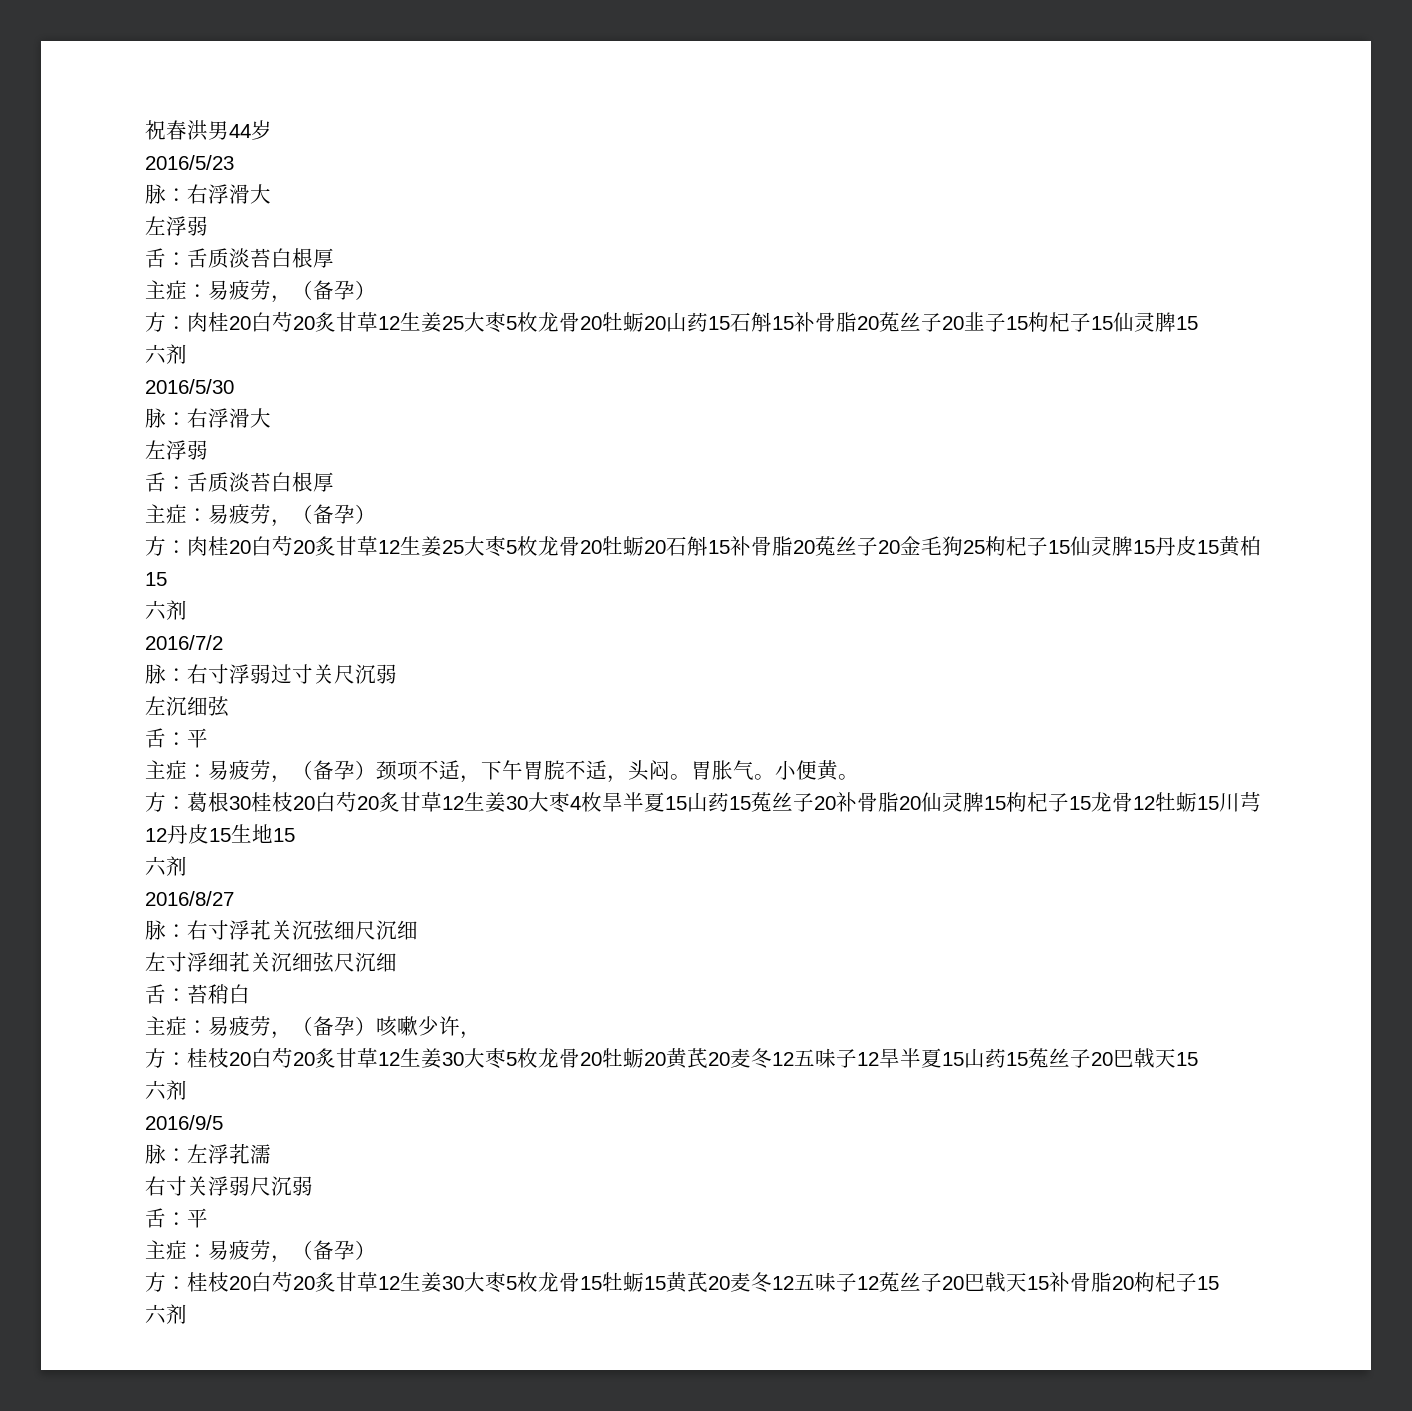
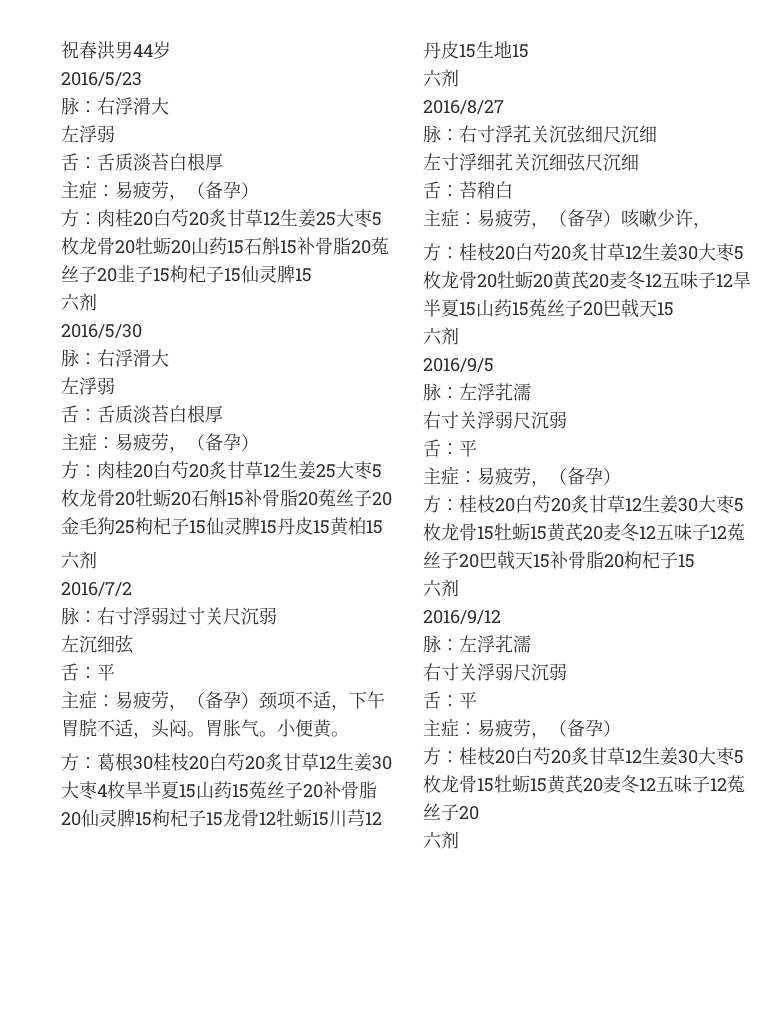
(187, 1314) none -> [423,610,501,625] [423,635,531,653] [423,663,567,681] [423,691,477,709] [423,719,621,739] [423,747,744,766] [423,775,745,794] [423,803,479,821] [423,831,459,849] // 2016/9/12 // 脉：左浮芤濡 // 右寸关浮弱尺沉弱 // 舌：平 // 主症：易疲劳，（备孕） // 方：桂枝20白芍20炙甘草12生姜30大枣5枚龙骨15牡蛎15黄芪20麦冬12五味子12菟丝子20 // 六剂

